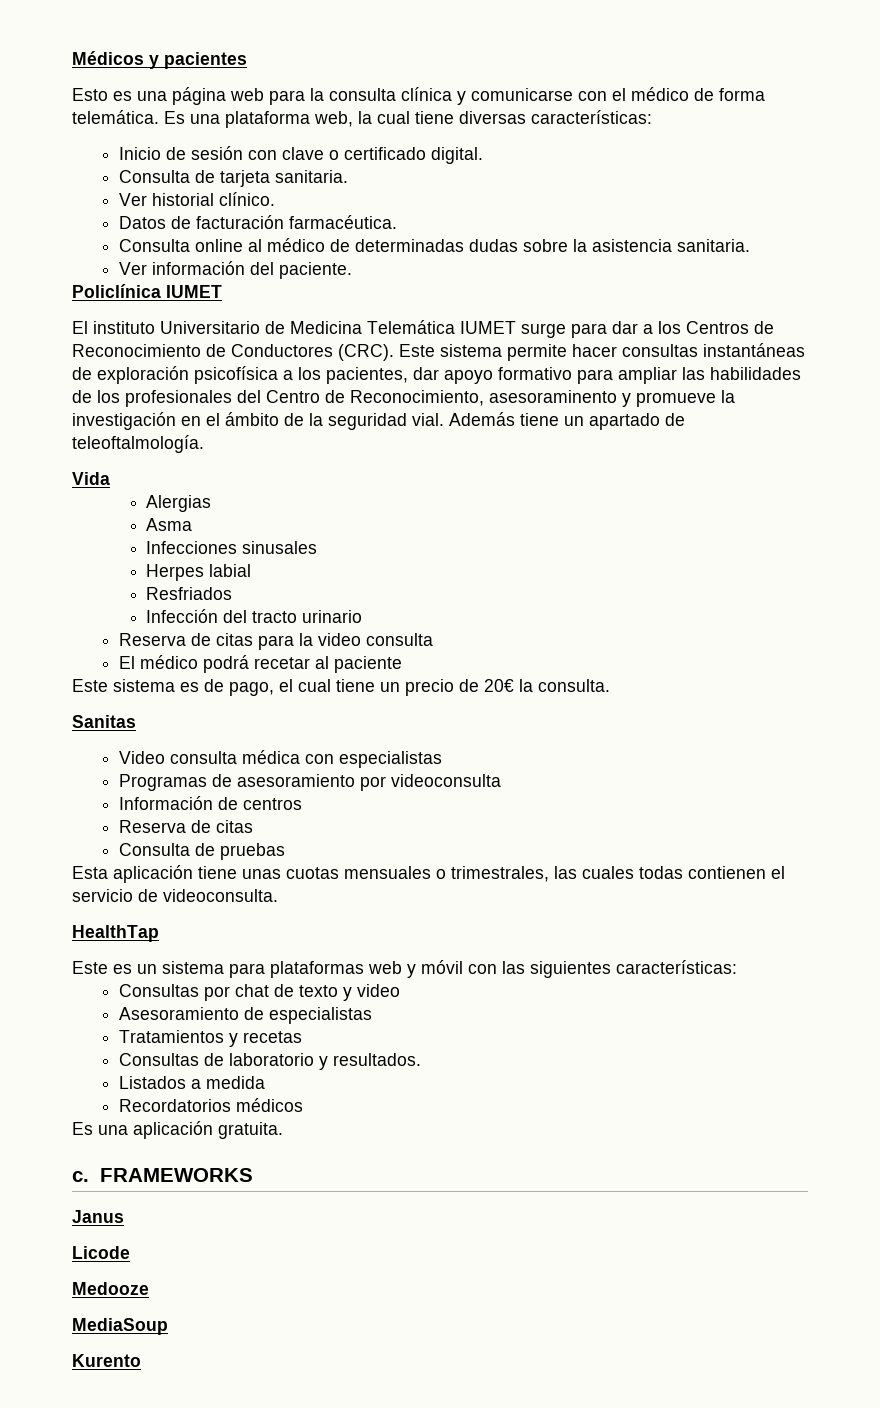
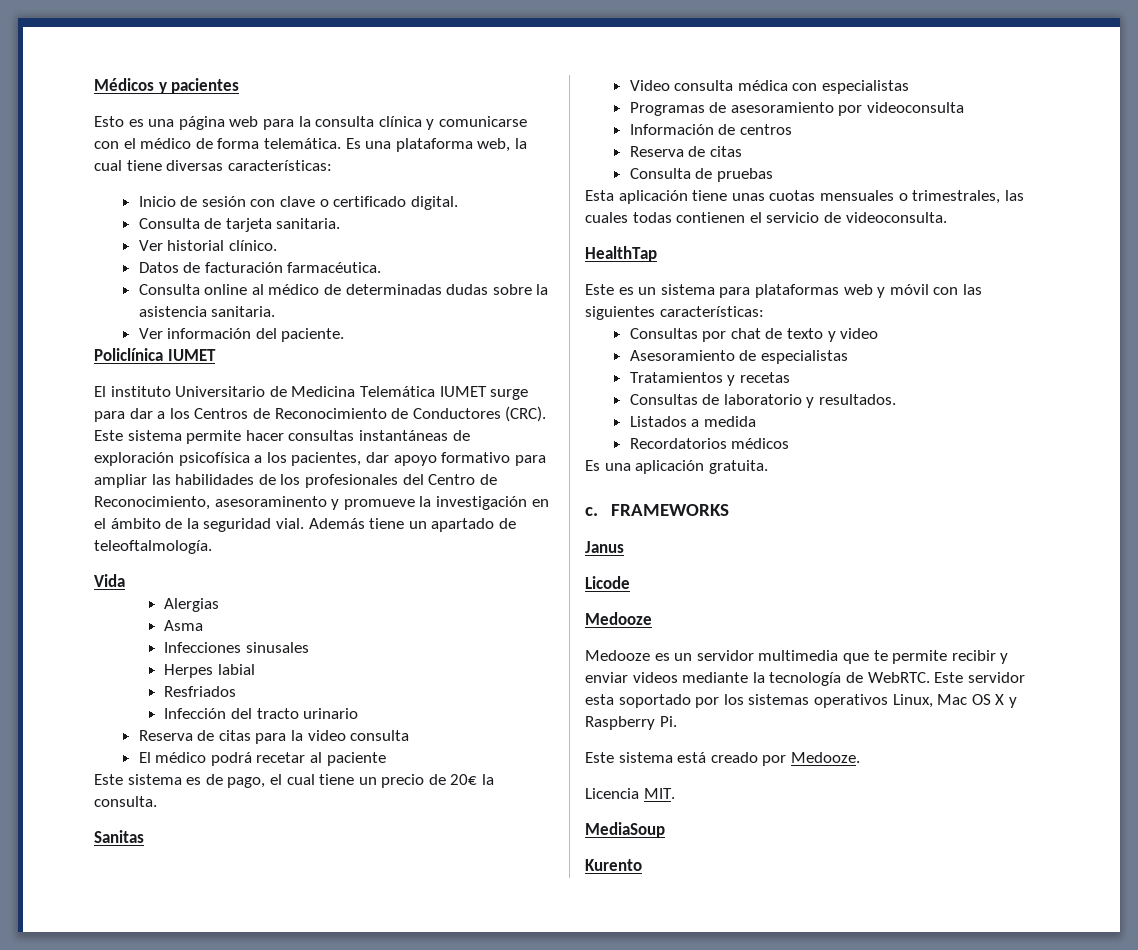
(149, 1288) none -> [585,650,1009,664] [585,672,1025,686] [585,694,1017,708] [585,716,677,730] [585,752,860,766] [585,788,675,799] // Medooze es un servidor multimedia que te permite recibir y enviar videos mediante la tecnología de WebRTC. Este servidor esta soportado por los sistemas operativos Linux, Mac OS X y Raspberry Pi. // Este sistema está creado por Medooze. // Licencia MIT.

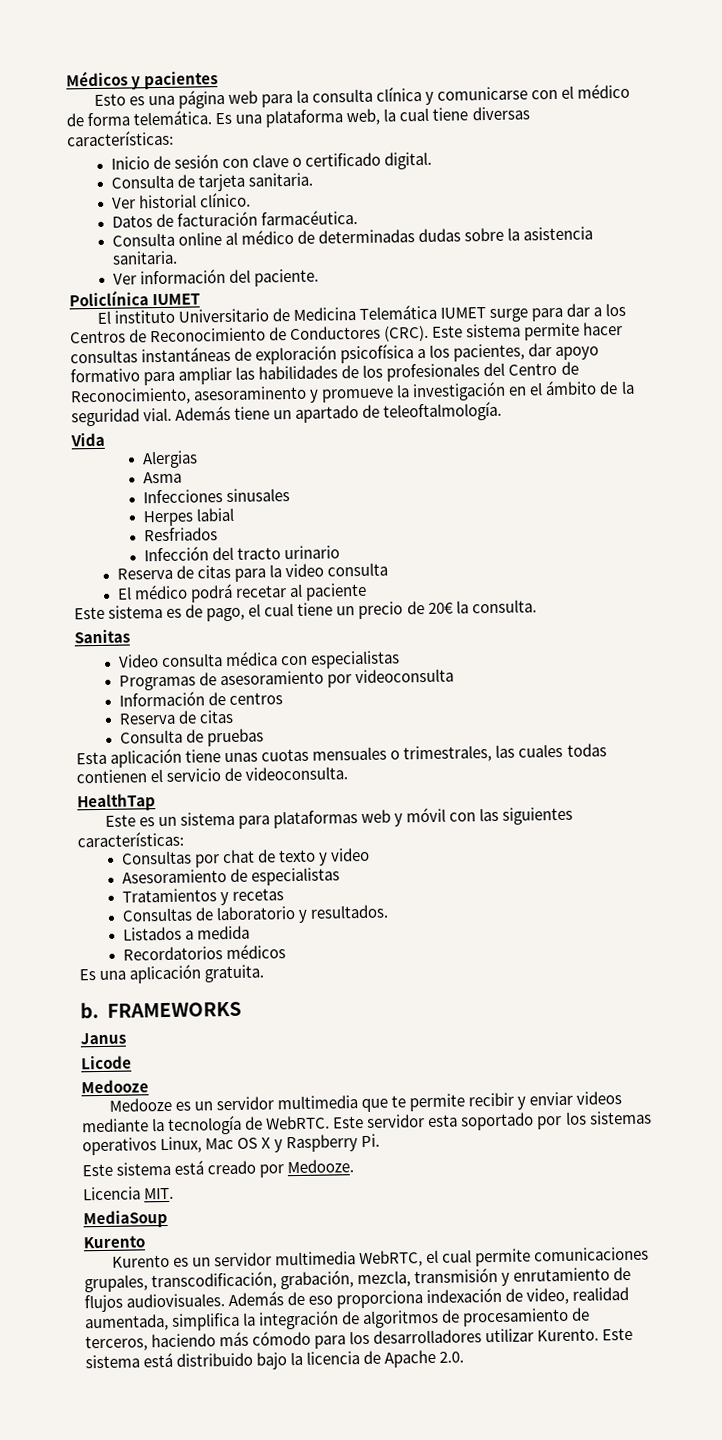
[585,507,598,516] c. -> [80,1002,99,1019] b.
(642, 865) none -> [111,1246,650,1268] [84,1266,632,1293] [84,1286,630,1313] [85,1307,591,1332] [85,1327,634,1352] [85,1349,465,1370] // Kurento es un servidor multimedia WebRTC, el cual permite comunicaciones grupales, transcodificación, grabación, mezcla, transmisión y enrutamiento de flujos audiovisuales. Además de eso proporciona indexación de video, realidad aumentada, simplifica la integración de algoritmos de procesamiento de terceros, haciendo más cómodo para los desarrolladores utilizar Kurento. Este sistema está distribuido bajo la licencia de Apache 2.0.

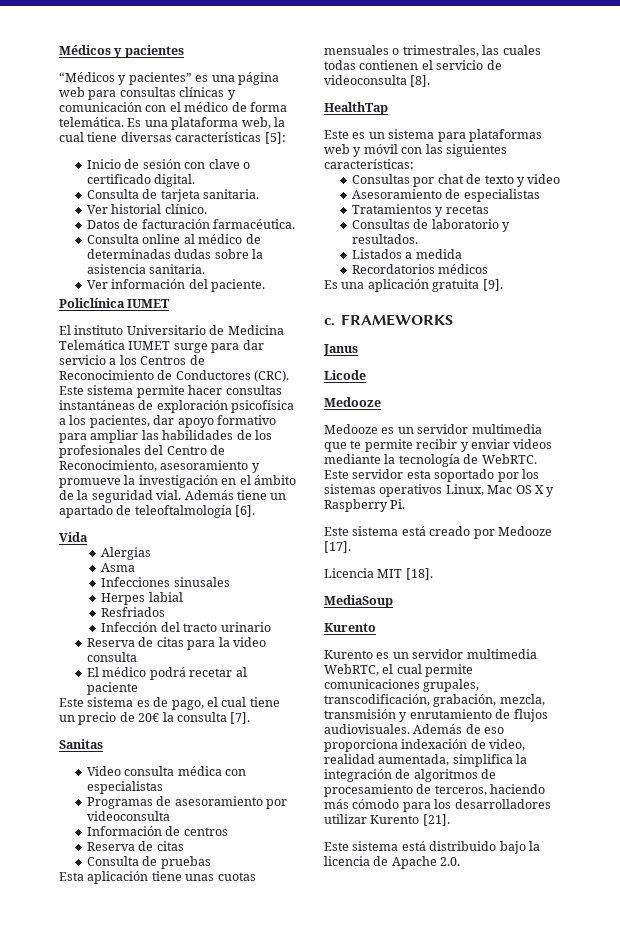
[93,93,126,106] Esto -> [59,72,192,85] “Médicos y pacientes”
[296,86,529,105] la consulta clínica y comunicarse -> [119,87,236,100] [59,102,142,112] consultas clínicas y comunicación
[67,130,174,147] características: -> [175,132,286,144] características [5]:
(591, 310) none -> [59,355,106,365] servicio
[193,385,308,401] asesoraminento -> [160,460,249,470] asesoramiento
[383,401,503,422] teleoftalmología. -> [134,505,256,518] teleoftalmología [6].
[471,599,537,614] consulta. -> [176,712,251,724] consulta [7].
[245,766,349,781] videoconsulta. -> [324,75,431,87] videoconsulta [8].
[204,964,265,983] [80,1002,99,1019] gratuita. // b. -> [432,279,503,292] [324,318,335,326] gratuita [9]. // c.
[287,1159,355,1174] Medooze. -> [497,526,552,536] [324,541,351,553] Medooze [17].
[144,1187,175,1200] MIT. -> [377,568,433,580] MIT [18].
[537,1328,600,1342] Kurento. -> [370,814,450,826] Kurento [21]. //

